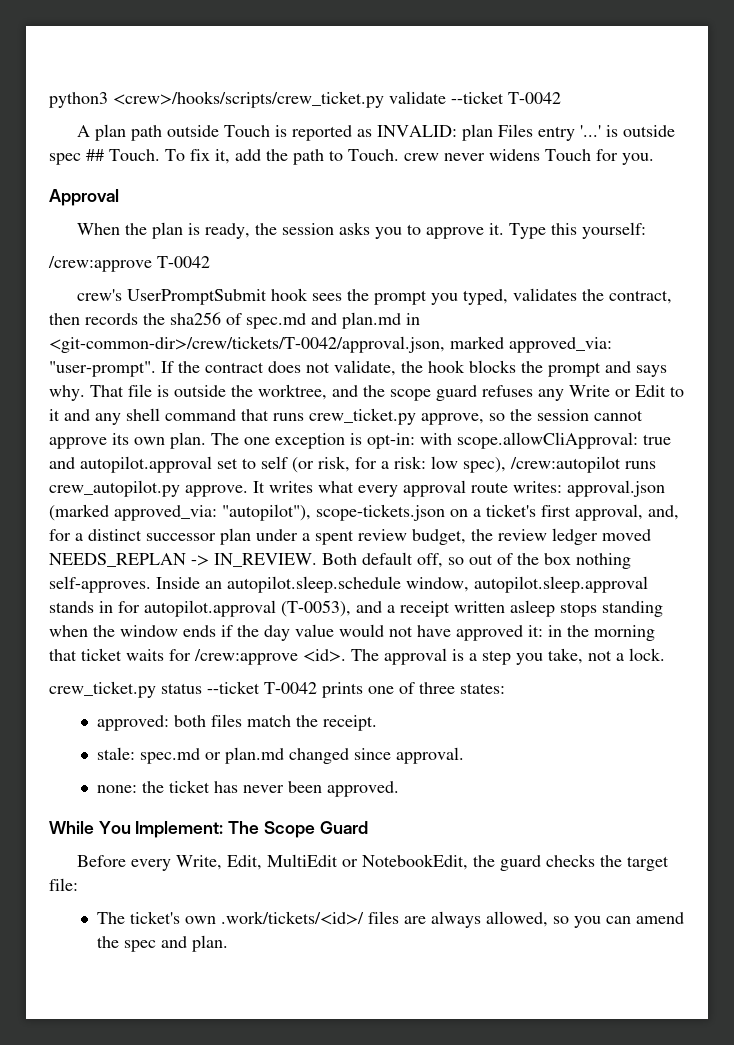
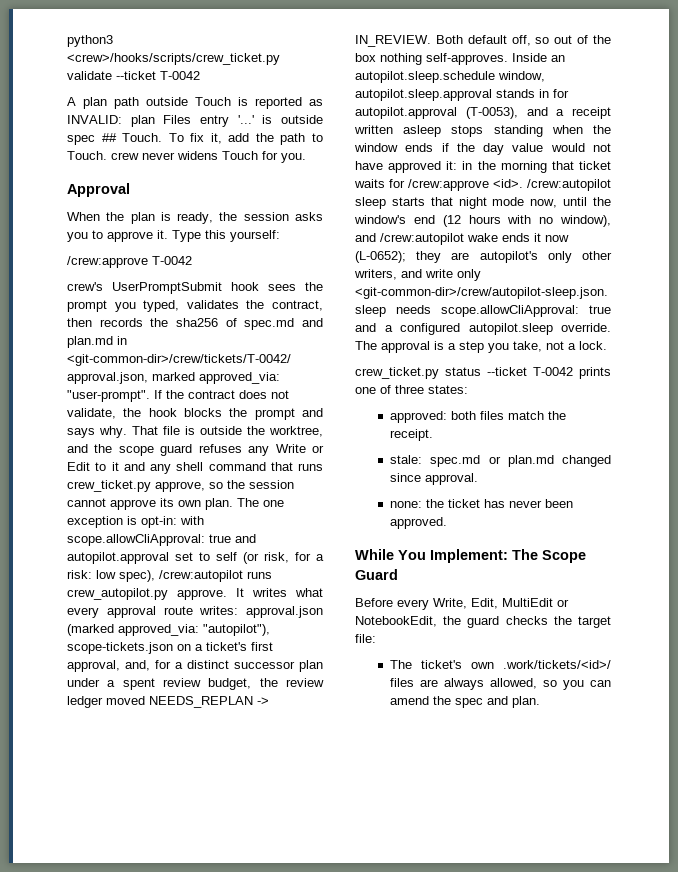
(346, 655) none -> [527,179,611,191] [355,197,611,209] [354,215,611,227] [355,233,569,245] [355,251,612,263] [354,269,481,281] [355,287,608,299] [355,305,611,317] [355,323,611,335] /crew:autopilot sleep starts that night mode now, until the window's end (12 hours with no window), and /crew:autopilot wake ends it now (L-0652); they are autopilot's only other writers, and write only <git-common-dir>/crew/autopilot-sleep.json. sleep needs scope.allowCliApproval: true and a configured autopilot.sleep override.

